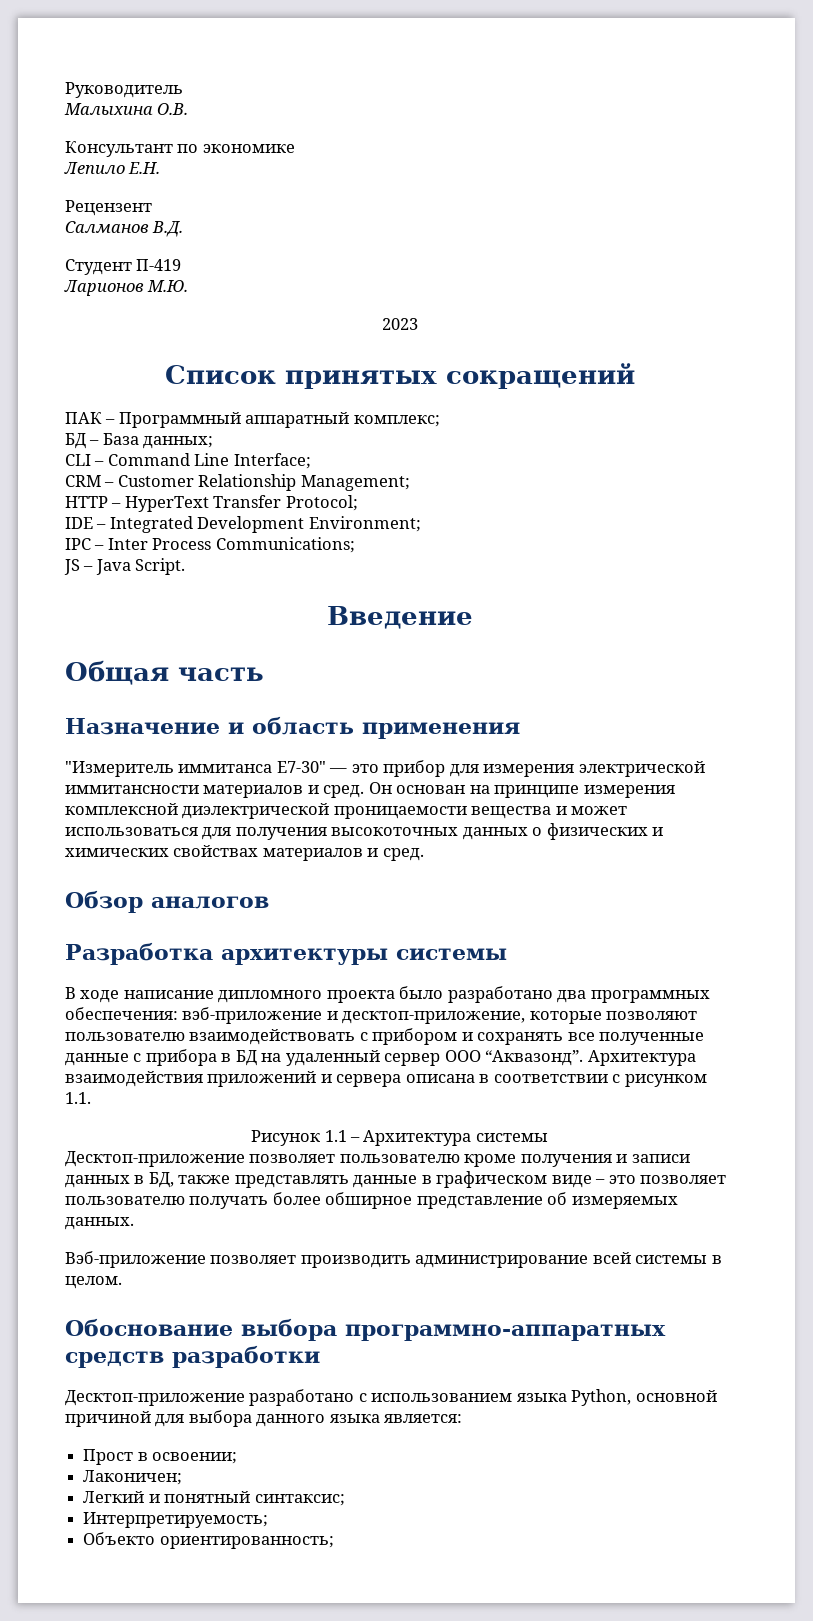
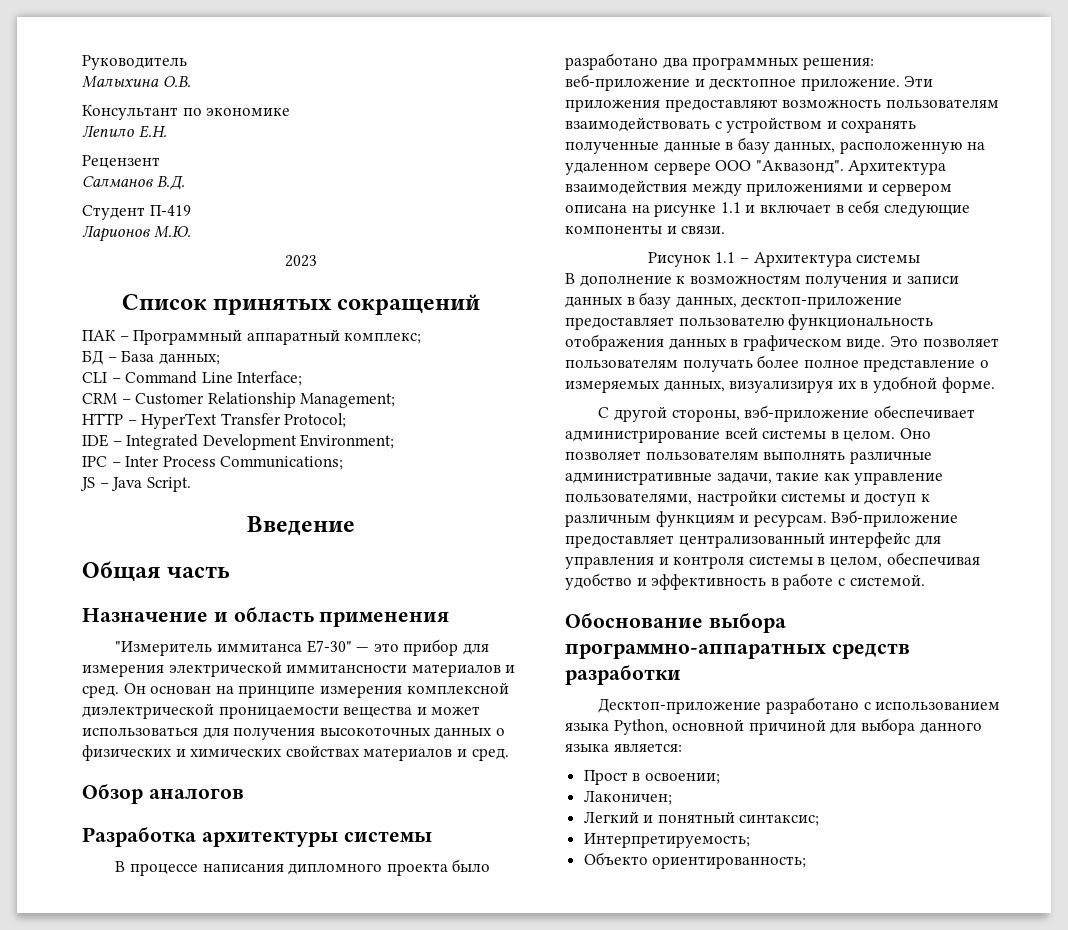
[80,990,214,1003] ходе написание -> [130,863,284,876] процессе написания
[65,1007,698,1024] [65,1032,185,1041] обеспечения: вэб-приложение и десктоп-приложение, которые позволяют пользователю -> [802,57,874,70] [565,74,934,91] [565,99,999,112] решения: веб-приложение и десктопное приложение. Эти приложения предоставляют возможность пользователям
[372,1028,458,1045] прибором -> [726,117,823,133] устройством
[567,1032,595,1041] все -> (917, 126) none
[133,1049,696,1066] [65,1071,707,1087] [65,1092,91,1104] с прибора в БД на удаленный сервер ООО “Аквазонд”. Архитектура взаимодействия приложений и сервера описана в соответствии с рисунком 1.1. -> [725,137,985,154] [565,160,947,175] [565,180,953,196] [565,200,970,217] [565,225,726,234] в базу данных, расположенную на удаленном сервере ООО "Аквазонд". Архитектура взаимодействия между приложениями и сервером описана на рисунке 1.1 и включает в себя следующие компоненты и связи.
[65,1151,517,1167] Десктоп-приложение позволяет пользователю кроме -> [565,273,801,287] В дополнение к возможностям
[148,1171,727,1188] [65,1192,678,1209] [65,1217,134,1230] [65,1251,411,1268] БД, также представлять данные в графическом виде – это позволяет пользователю получать более обширное представление об измеряемых данных. // Вэб-приложение позволяет производить -> [639,292,903,309] [565,314,934,330] [565,334,999,351] [565,355,989,372] [565,376,995,393] [598,405,975,422] базу данных, десктоп-приложение предоставляет пользователю функциональность отображения данных в графическом виде. Это позволяет пользователям получать более полное представление о измеряемых данных, визуализируя их в удобной форме. // С другой стороны, вэб-приложение обеспечивает
(122, 1282) none -> [899,428,931,439] [565,451,932,464] [565,472,944,485] [565,490,930,506] [565,510,959,527] [565,532,941,548] [565,552,980,569] [565,573,925,590] Оно позволяет пользователям выполнять различные административные задачи, такие как управление пользователями, настройки системы и доступ к различным функциям и ресурсам. Вэб-приложение предоставляет централизованный интерфейс для управления и контроля системы в целом, обеспечивая удобство и эффективность в работе с системой.

